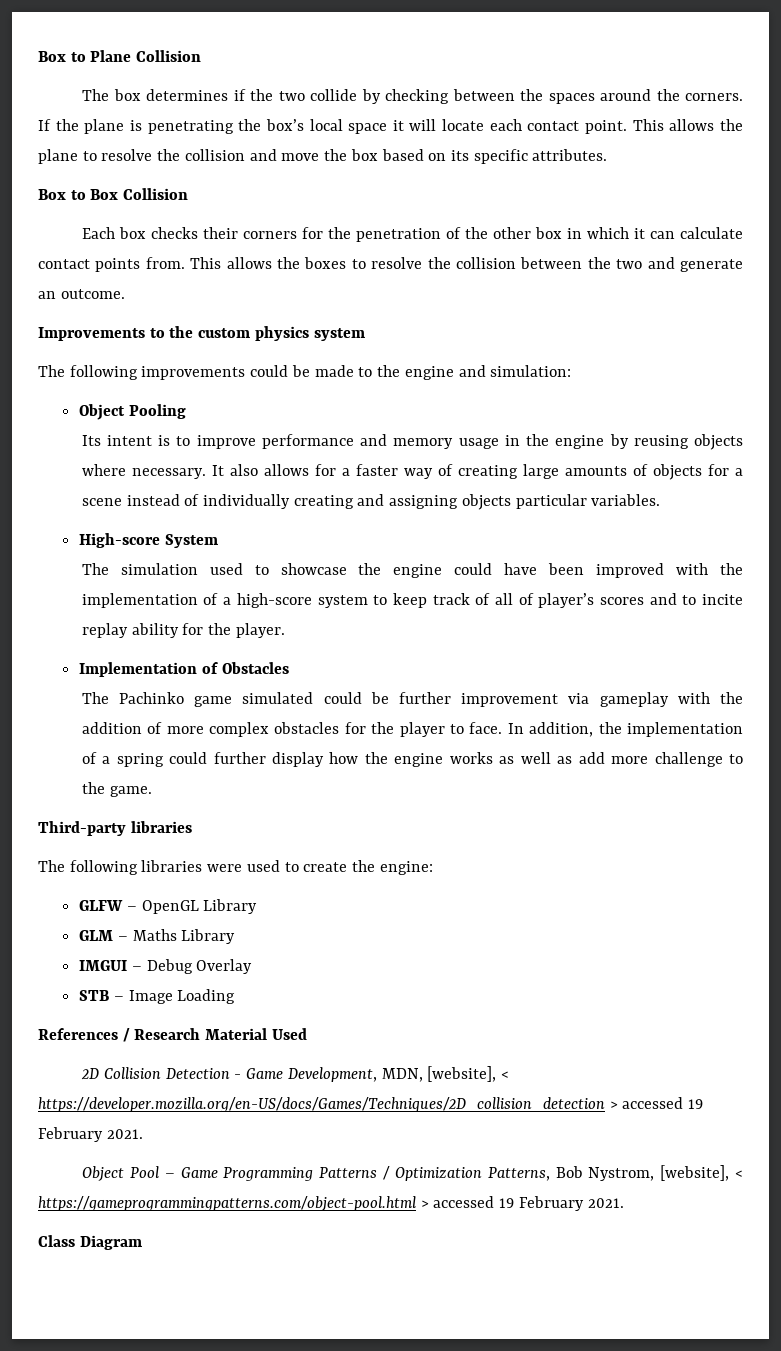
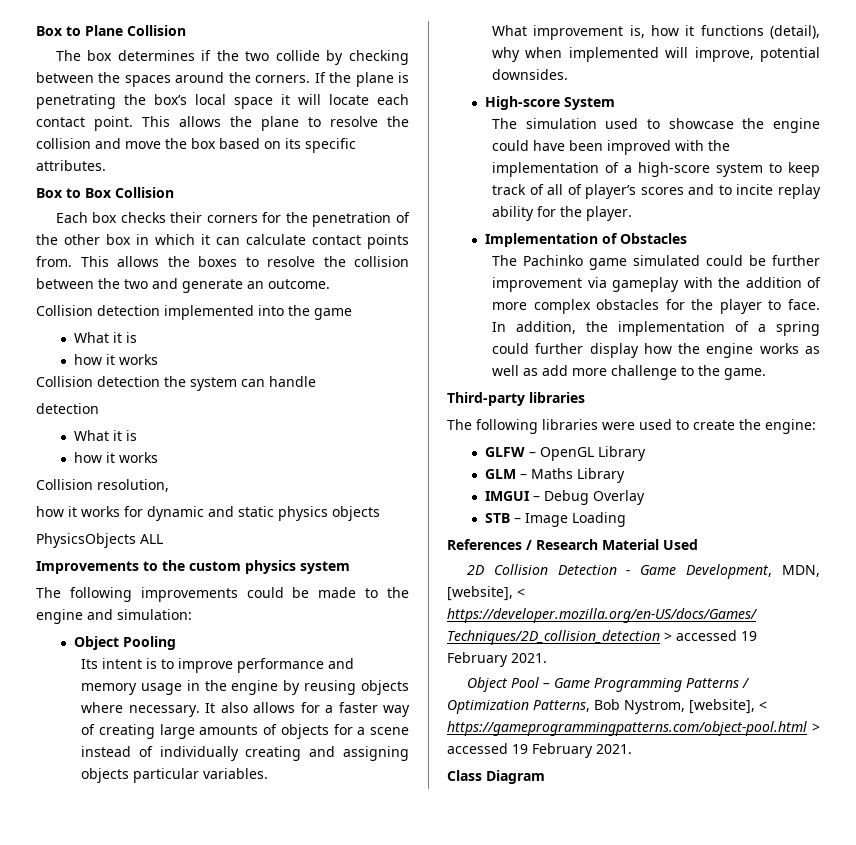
(125, 294) none -> [36,305,352,320] [73,332,137,343] [73,354,158,365] [36,376,316,391] [36,403,99,414] [73,430,137,441] [73,452,158,463] [36,479,169,492] [36,506,380,521] [36,533,163,548] // Collision detection implemented into the game // What it is // how it works // Collision detection the system can handle // detection // What it is // how it works // Collision resolution, // how it works for dynamic and static physics objects // PhysicsObjects ALL
(661, 500) none -> [492,25,820,40] [492,47,820,62] [492,69,569,80] // What improvement is, how it functions (detail), why when implemented will improve, potential downsides.

